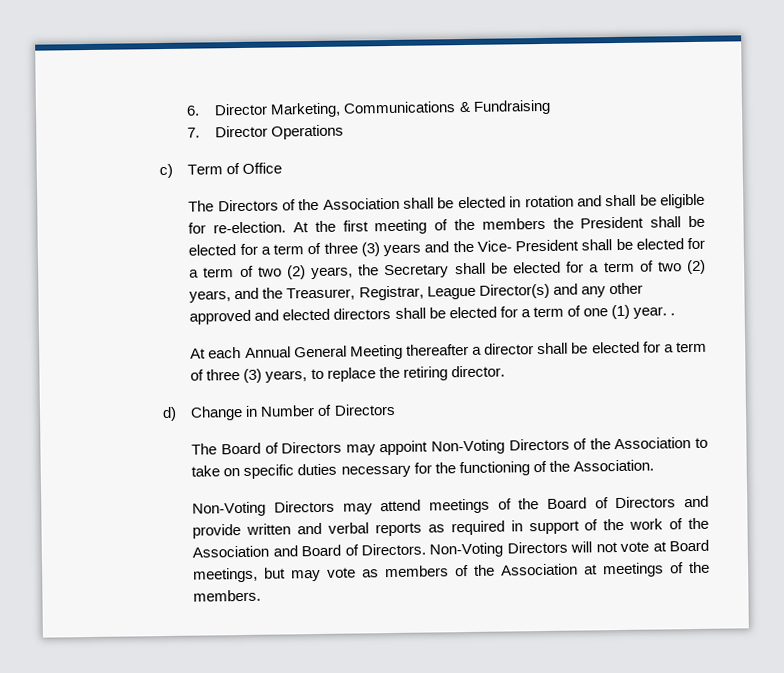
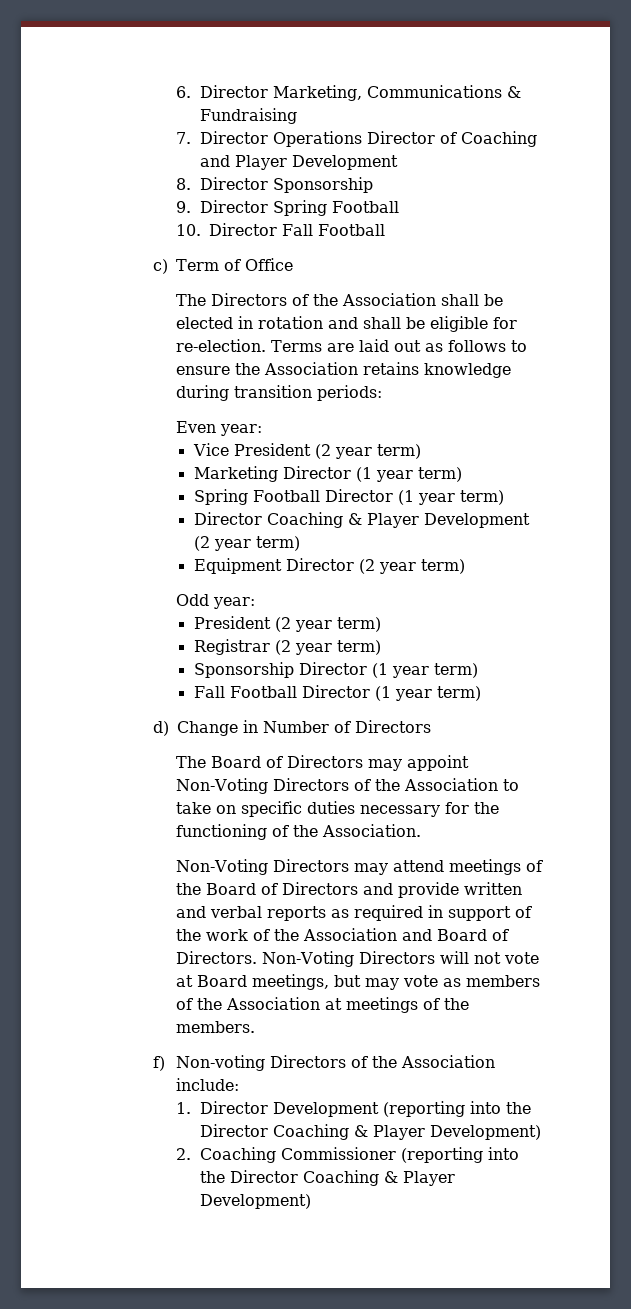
(345, 132) none -> [366,131,537,147] [199,155,398,170] [176,177,373,193] [176,200,399,216] [176,223,386,236] Director of Coaching and Player Development // 8. Director Sponsorship // 9. Director Spring Football // 10. Director Fall Football
[292,215,705,235] [188,237,706,257] [189,259,707,280] [189,282,643,303] [189,304,676,325] [190,341,708,360] [190,365,505,383] At the first meeting of the members the President shall be elected for a term of three (3) years and the Vice- President shall be elected for a term of two (2) years, the Secretary shall be elected for a term of two (2) years, and the Treasurer, Registrar, League Director(s) and any other approved and elected directors shall be elected for a term of one (1) year. . // At each Annual General Meeting thereafter a director shall be elected for a term of three (3) years, to replace the retiring director. -> [271,339,528,352] [176,362,512,378] [176,385,383,401] [176,421,263,436] [192,443,421,459] [193,466,462,482] [193,489,504,505] [193,512,530,528] [193,536,300,551] [193,558,465,574] [176,594,256,609] [193,616,381,632] [193,639,381,655] [193,662,478,678] [193,685,481,701] Terms are laid out as follows to ensure the Association retains knowledge during transition periods: // Even year: // Vice President (2 year term) // Marketing Director (1 year term) // Spring Football Director (1 year term) // Director Coaching & Player Development (2 year term) // Equipment Director (2 year term) // Odd year: // President (2 year term) // Registrar (2 year term) // Sponsorship Director (1 year term) // Fall Football Director (1 year term)
(262, 595) none -> [152,1055,496,1071] [176,1078,240,1091] [176,1101,531,1117] [199,1124,541,1140] [176,1147,519,1163] [199,1170,455,1186] [199,1194,311,1209] // f) Non-voting Directors of the Association include: // 1. Director Development (reporting into the Director Coaching & Player Development) // 2. Coaching Commissioner (reporting into the Director Coaching & Player Development)

